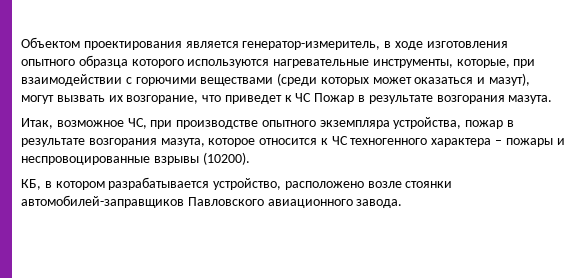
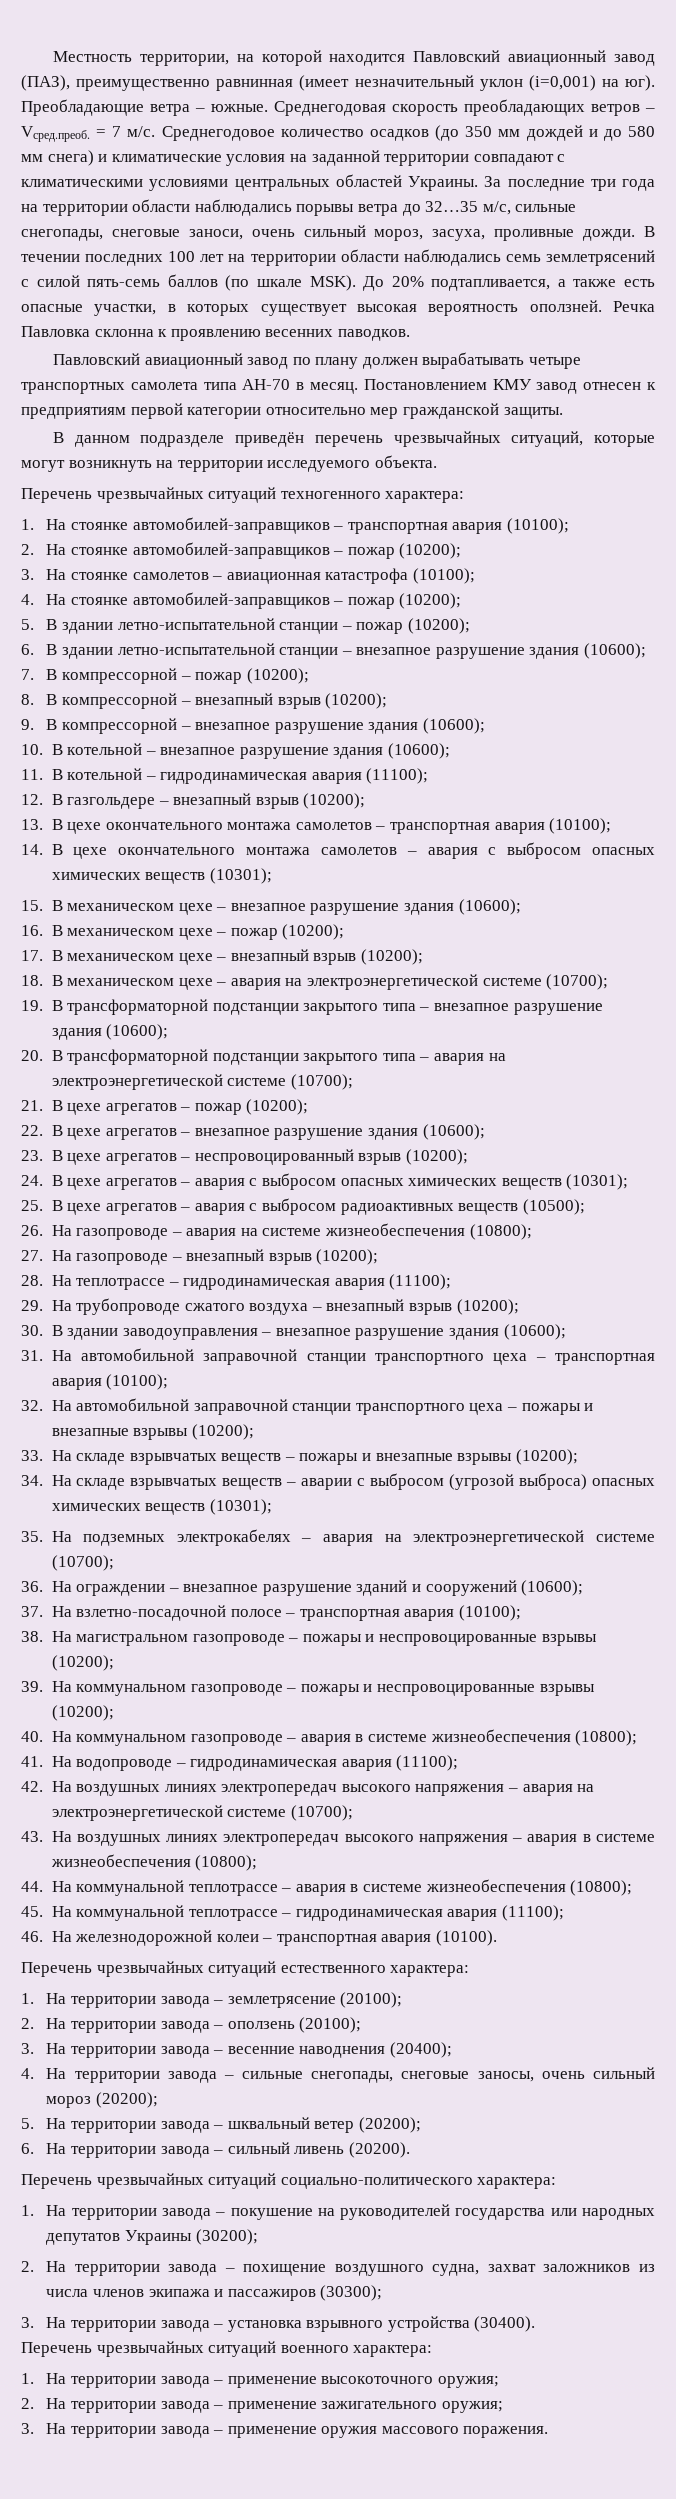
[21,37,508,50] [21,55,536,68] [21,73,531,86] [21,93,553,104] [21,117,515,129] [21,136,565,147] [21,152,250,165] [21,177,453,190] [21,195,403,208] Объектом проектирования является генератор-измеритель, в ходе изготовления опытного образца которого используются нагревательные инструменты, которые, при взаимодействии с горючими веществами (среди которых может оказаться и мазут), могут вызвать их возгорание, что приведет к ЧС Пожар в результате возгорания мазута. // Итак, возможное ЧС, при производстве опытного экземпляра устройства, пожар в результате возгорания мазута, которое относится к ЧС техногенного характера – пожары и неспровоцированные взрывы (10200). // КБ, в котором разрабатывается устройство, расположено возле стоянки автомобилей-заправщиков Павловского авиационного завода. -> [52,50,655,66] [21,75,655,91] [21,99,655,116] [21,125,655,142] [21,150,566,166] [21,174,655,191] [21,199,577,216] [21,225,655,241] [21,249,655,266] [21,274,656,291] [21,300,655,316] [21,326,410,341] [52,352,582,369] [21,379,656,394] [21,403,563,419] [52,431,656,447] [21,455,437,472] [21,487,465,503] [21,517,569,534] [21,542,462,559] [21,568,475,584] [21,592,462,609] [21,618,470,634] [21,643,647,659] [21,668,309,684] [21,693,388,709] [21,718,485,734] [21,743,451,759] [21,768,429,784] [21,793,366,809] [21,818,612,834] [21,842,655,859] [51,868,272,884] [21,899,521,915] [21,924,345,940] [21,949,424,965] [21,974,609,990] [21,999,603,1015] [51,1024,169,1040] [21,1049,506,1065] [51,1074,353,1090] [21,1099,309,1115] [21,1124,485,1140] [21,1149,469,1165] [21,1173,629,1190] [21,1198,585,1215] [21,1223,532,1240] [21,1249,379,1265] [21,1274,452,1290] [21,1298,519,1315] [21,1324,566,1340] [21,1348,655,1365] [51,1374,169,1390] [21,1398,594,1415] [51,1424,254,1440] [21,1449,578,1465] [21,1473,655,1490] [51,1499,272,1515] [21,1529,655,1546] [51,1555,114,1571] [21,1580,584,1596] [21,1605,522,1621] [21,1631,597,1646] [51,1655,114,1671] [21,1681,595,1696] [51,1705,114,1721] [21,1729,638,1746] [21,1755,459,1771] [21,1781,595,1796] [51,1805,353,1821] [21,1831,655,1846] [50,1854,258,1871] [21,1879,633,1896] [21,1905,565,1921] [21,1930,498,1946] [21,1961,470,1977] [21,1992,403,2008] [21,2017,362,2033] [21,2042,452,2058] [21,2067,655,2083] [46,2092,158,2108] [21,2117,421,2133] [21,2142,410,2158] [21,2173,557,2189] [21,2204,655,2220] [46,2229,258,2245] [21,2261,655,2276] [46,2285,383,2301] [21,2316,536,2332] [21,2341,433,2357] [21,2373,499,2388] [21,2398,503,2413] [21,2423,549,2438] Местность территории, на которой находится Павловский авиационный завод (ПАЗ), преимущественно равнинная (имеет незначительный уклон (і=0,001) на юг). Преобладающие ветра – южные. Среднегодовая скорость преобладающих ветров – Vсред.преоб. = 7 м/с. Среднегодовое количество осадков (до 350 мм дождей и до 580 мм снега) и климатические условия на заданной территории совпадают с климатическими условиями центральных областей Украины. За последние три года на территории области наблюдались порывы ветра до 32…35 м/с, сильные снегопады, снеговые заноси, очень сильный мороз, засуха, проливные дожди. В течении последних 100 лет на территории области наблюдались семь землетрясений с силой пять-семь баллов (по шкале MSK). До 20% подтапливается, а также есть опасные участки, в которых существует высокая вероятность оползней. Речка Павловка склонна к проявлению весенних паводков. // Павловский авиационный завод по плану должен вырабатывать четыре транспортных самолета типа АН-70 в месяц. Постановлением КМУ завод отнесен к предприятиям первой категории относительно мер гражданской защиты. // В данном подразделе приведён перечень чрезвычайных ситуаций, которые могут возникнуть на территории исследуемого объекта. // Перечень чрезвычайных ситуаций техногенного характера: // 1. На стоянке автомобилей-заправщиков – транспортная авария (10100); // 2. На стоянке автомобилей-заправщиков – пожар (10200); // 3. На стоянке самолетов – авиационная катастрофа (10100); // 4. На стоянке автомобилей-заправщиков – пожар (10200); // 5. В здании летно-испытательной станции – пожар (10200); // 6. В здании летно-испытательной станции – внезапное разрушение здания (10600); // 7. В компрессорной – пожар (10200); // 8. В компрессорной – внезапный взрыв (10200); // 9. В компрессорной – внезапное разрушение здания (10600); // 10. В котельной – внезапное разрушение здания (10600); // 11. В котельной – гидродинамическая авария (11100); // 12. В газгольдере – внезапный взрыв (10200); // 13. В цехе окончательного монтажа самолетов – транспортная авария (10100); // 14. В цехе окончательного монтажа самолетов – авария с выбросом опасных химических веществ (10301); // 15. В механическом цехе – внезапное разрушение здания (10600); // 16. В механическом цехе – пожар (10200); // 17. В механическом цехе – внезапный взрыв (10200); // 18. В механическом цехе – авария на электроэнергетической системе (10700); // 19. В трансформаторной подстанции закрытого типа – внезапное разрушение здания (10600); // 20. В трансформаторной подстанции закрытого типа – авария на электроэнергетической системе (10700); // 21. В цехе агрегатов – пожар (10200); // 22. В цехе агрегатов – внезапное разрушение здания (10600); // 23. В цехе агрегатов – неспровоцированный взрыв (10200); // 24. В цехе агрегатов – авария с выбросом опасных химических веществ (10301); // 25. В цехе агрегатов – авария с выбросом радиоактивных веществ (10500); // 26. На газопроводе – авария на системе жизнеобеспечения (10800); // 27. На газопроводе – внезапный взрыв (10200); // 28. На теплотрассе – гидродинамическая авария (11100); // 29. На трубопроводе сжатого воздуха – внезапный взрыв (10200); // 30. В здании заводоуправления – внезапное разрушение здания (10600); // 31. На автомобильной заправочной станции транспортного цеха – транспортная авария (10100); // 32. На автомобильной заправочной станции транспортного цеха – пожары и внезапные взрывы (10200); // 33. На складе взрывчатых веществ – пожары и внезапные взрывы (10200); // 34. На складе взрывчатых веществ – аварии с выбросом (угрозой выброса) опасных химических веществ (10301); // 35. На подземных электрокабелях – авария на электроэнергетической системе (10700); // 36. На ограждении – внезапное разрушение зданий и сооружений (10600); // 37. На взлетно-посадочной полосе – транспортная авария (10100); // 38. На магистральном газопроводе – пожары и неспровоцированные взрывы (10200); // 39. На коммунальном газопроводе – пожары и неспровоцированные взрывы (10200); // 40. На коммунальном газопроводе – авария в системе жизнеобеспечения (10800); // 41. На водопроводе – гидродинамическая авария (11100); // 42. На воздушных линиях электропередач высокого напряжения – авария на электроэнергетической системе (10700); // 43. На воздушных линиях электропередач высокого напряжения – авария в системе жизнеобеспечения (10800); // 44. На коммунальной теплотрассе – авария в системе жизнеобеспечения (10800); // 45. На коммунальной теплотрассе – гидродинамическая авария (11100); // 46. На железнодорожной колеи – транспортная авария (10100). // Перечень чрезвычайных ситуаций естественного характера: // 1. На территории завода – землетрясение (20100); // 2. На территории завода – оползень (20100); // 3. На территории завода – весенние наводнения (20400); // 4. На территории завода – сильные снегопады, снеговые заносы, очень сильный мороз (20200); // 5. На территории завода – шквальный ветер (20200); // 6. На территории завода – сильный ливень (20200). // Перечень чрезвычайных ситуаций социально-политического характера: // 1. На территории завода – покушение на руководителей государства или народных депутатов Украины (30200); // 2. На территории завода – похищение воздушного судна, захват заложников из числа членов экипажа и пассажиров (30300); // 3. На территории завода – установка взрывного устройства (30400). // Перечень чрезвычайных ситуаций военного характера: // 1. На территории завода – применение высокоточного оружия; // 2. На территории завода – применение зажигательного оружия; // 3. На территории завода – применение оружия массового поражения.

